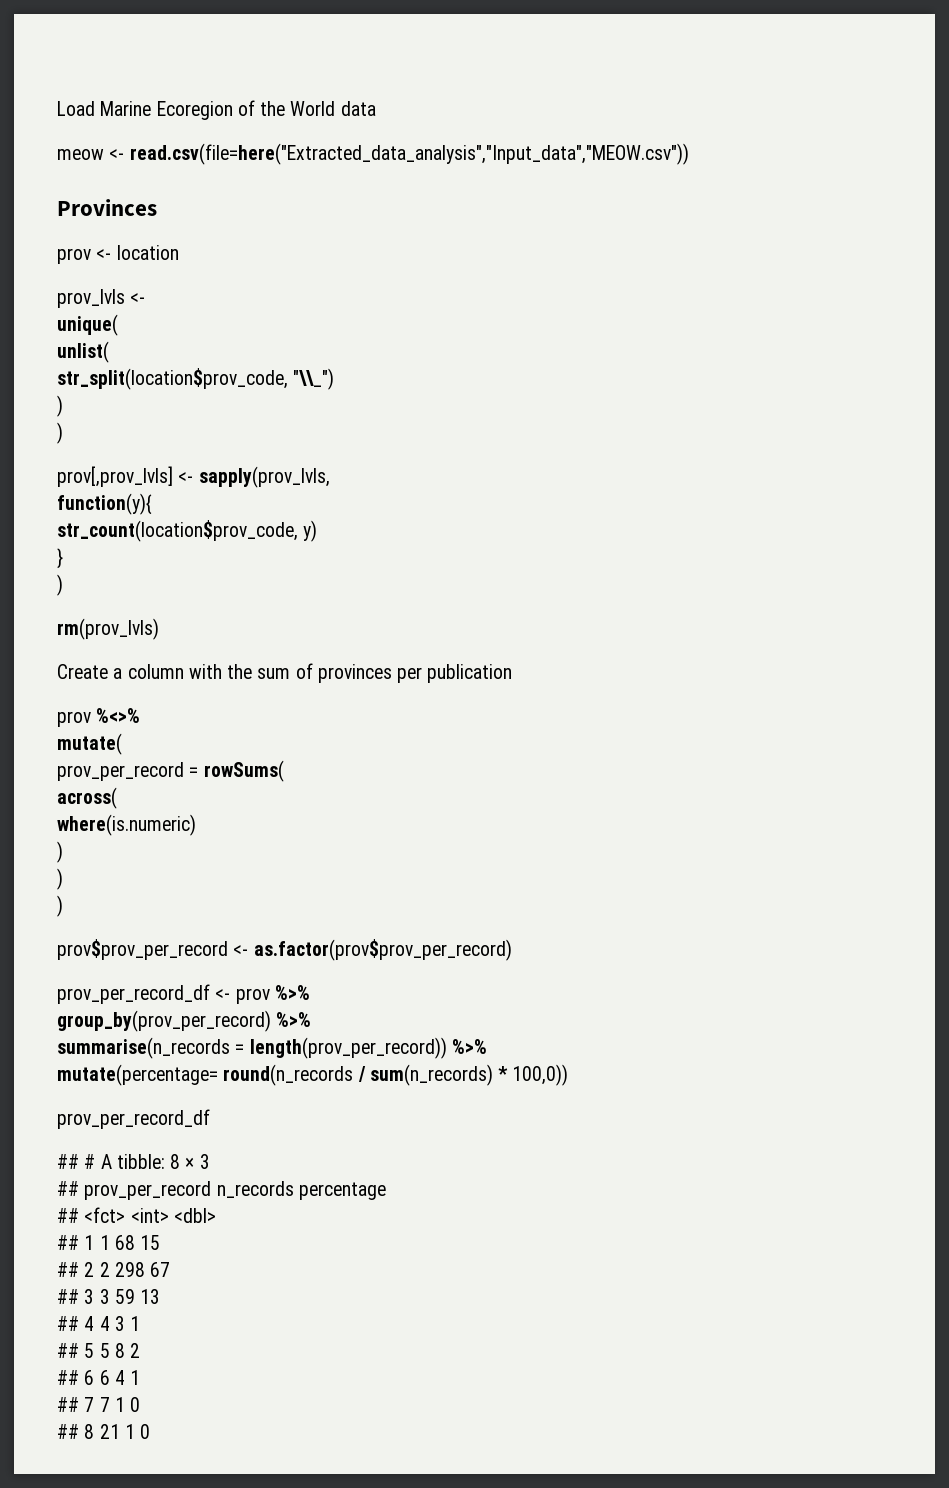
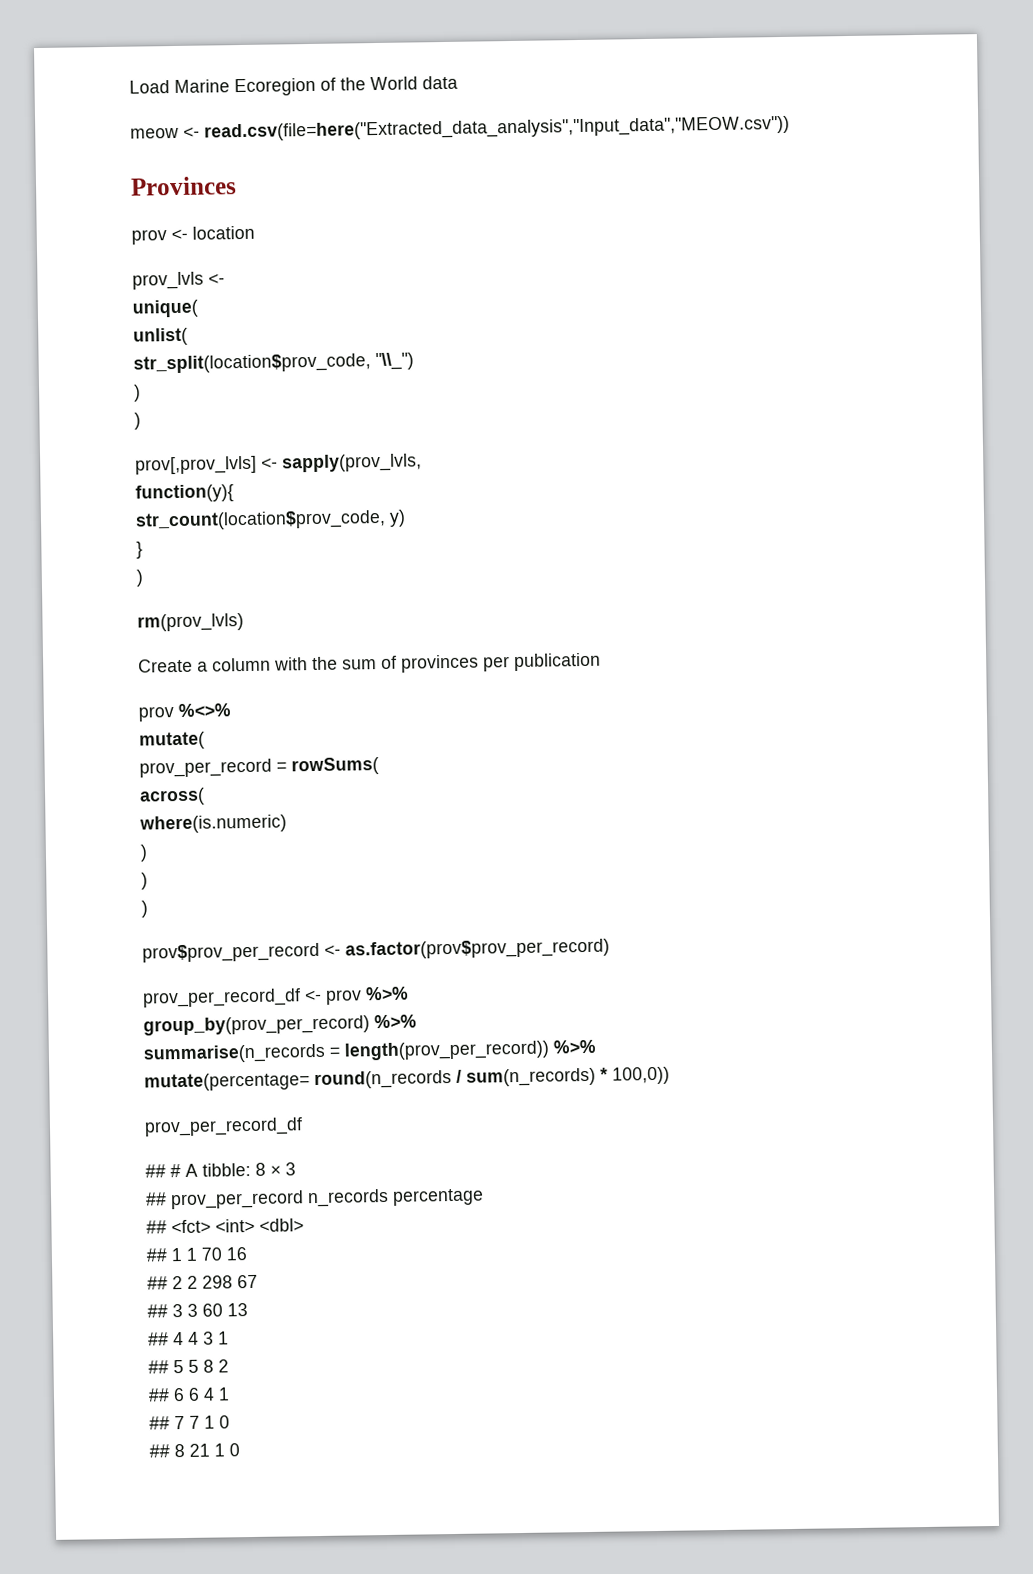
[114,1235,161,1250] 68 15 -> [201,1247,247,1261] 70 16
[114,1289,135,1304] 59 -> [202,1303,223,1317] 60

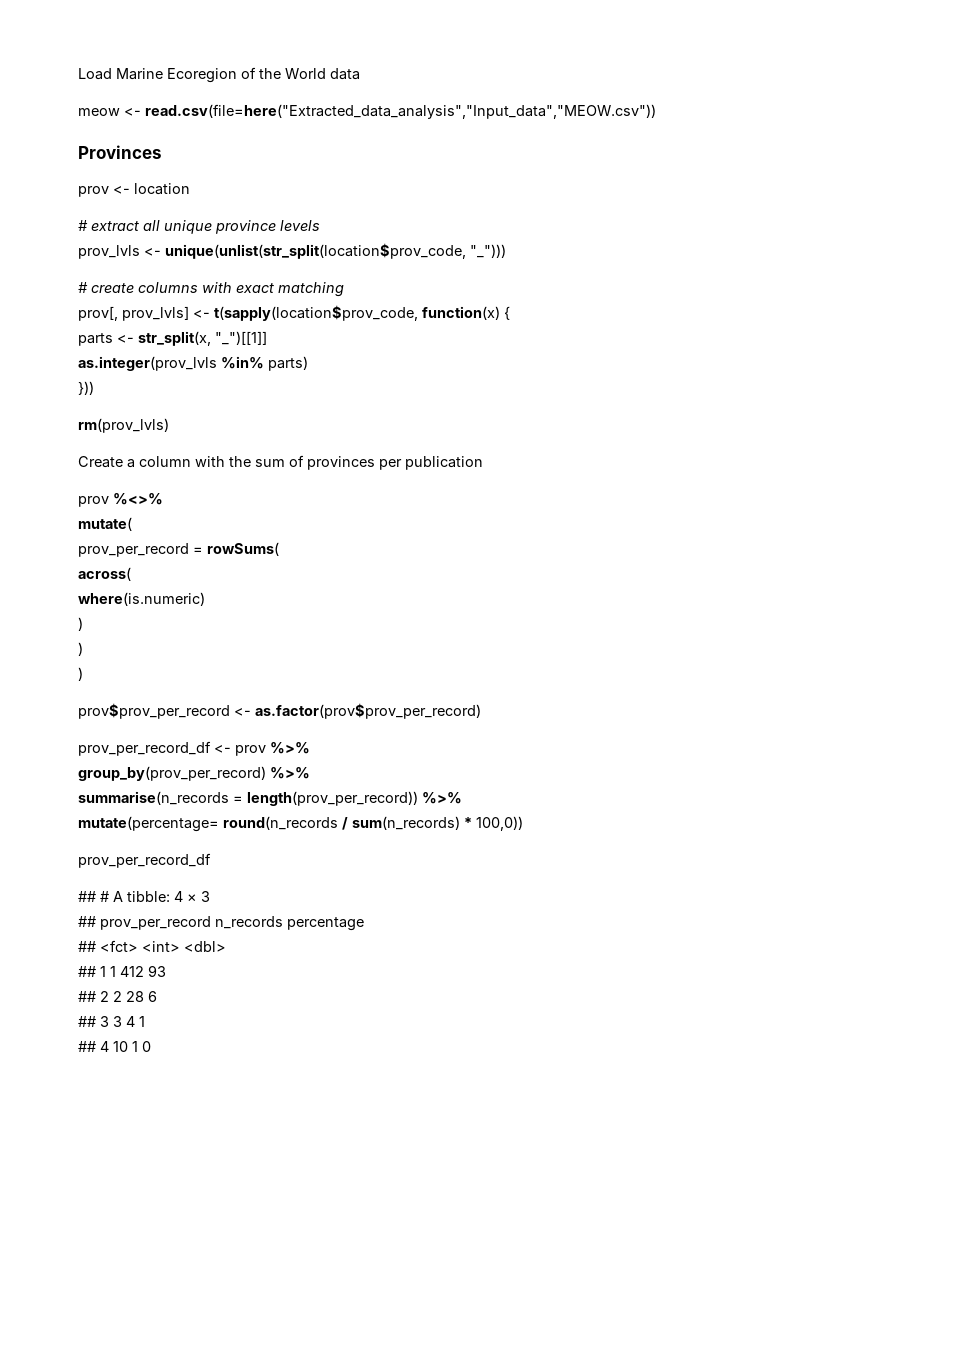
[132,271,225,290] [132,299,198,318] [133,327,188,346] [133,352,414,374] [133,384,141,402] [134,412,141,430] [135,453,422,475] [135,484,234,503] [135,509,406,531] [136,541,143,559] [136,569,143,587] prov_lvls <- // unique( // unlist( // str_split(location$prov_code, "\\_") // ) // ) // prov[,prov_lvls] <- sapply(prov_lvls, // function(y){ // str_count(location$prov_code, y) // } // ) -> [78,220,320,234] [78,243,506,259] [78,282,344,297] [78,305,510,321] [78,331,267,346] [78,356,308,371] [78,381,94,395] # extract all unique province levels // prov_lvls <- unique(unlist(str_split(location$prov_code, "_"))) // # create columns with exact matching // prov[, prov_lvls] <- t(sapply(location$prov_code, function(x) { // parts <- str_split(x, "_")[[1]] // as.integer(prov_lvls %in% parts) // }))
[255,1162,266,1176] 8 -> [174,891,183,902] 4
[201,1247,247,1261] 70 16 -> [120,965,166,977] 412 93
[202,1274,258,1289] 298 67 -> [126,991,157,1002] 28 6
[202,1303,248,1317] [148,1331,229,1346] [148,1359,229,1374] [148,1387,200,1402] 60 13 // ## 4 4 3 1 // ## 5 5 8 2 // ## 6 6 -> (122, 1021) none
[174,1415,230,1430] [149,1443,240,1458] 7 7 1 0 // ## 8 21 1 0 -> [100,1041,151,1052] 4 10 1 0

